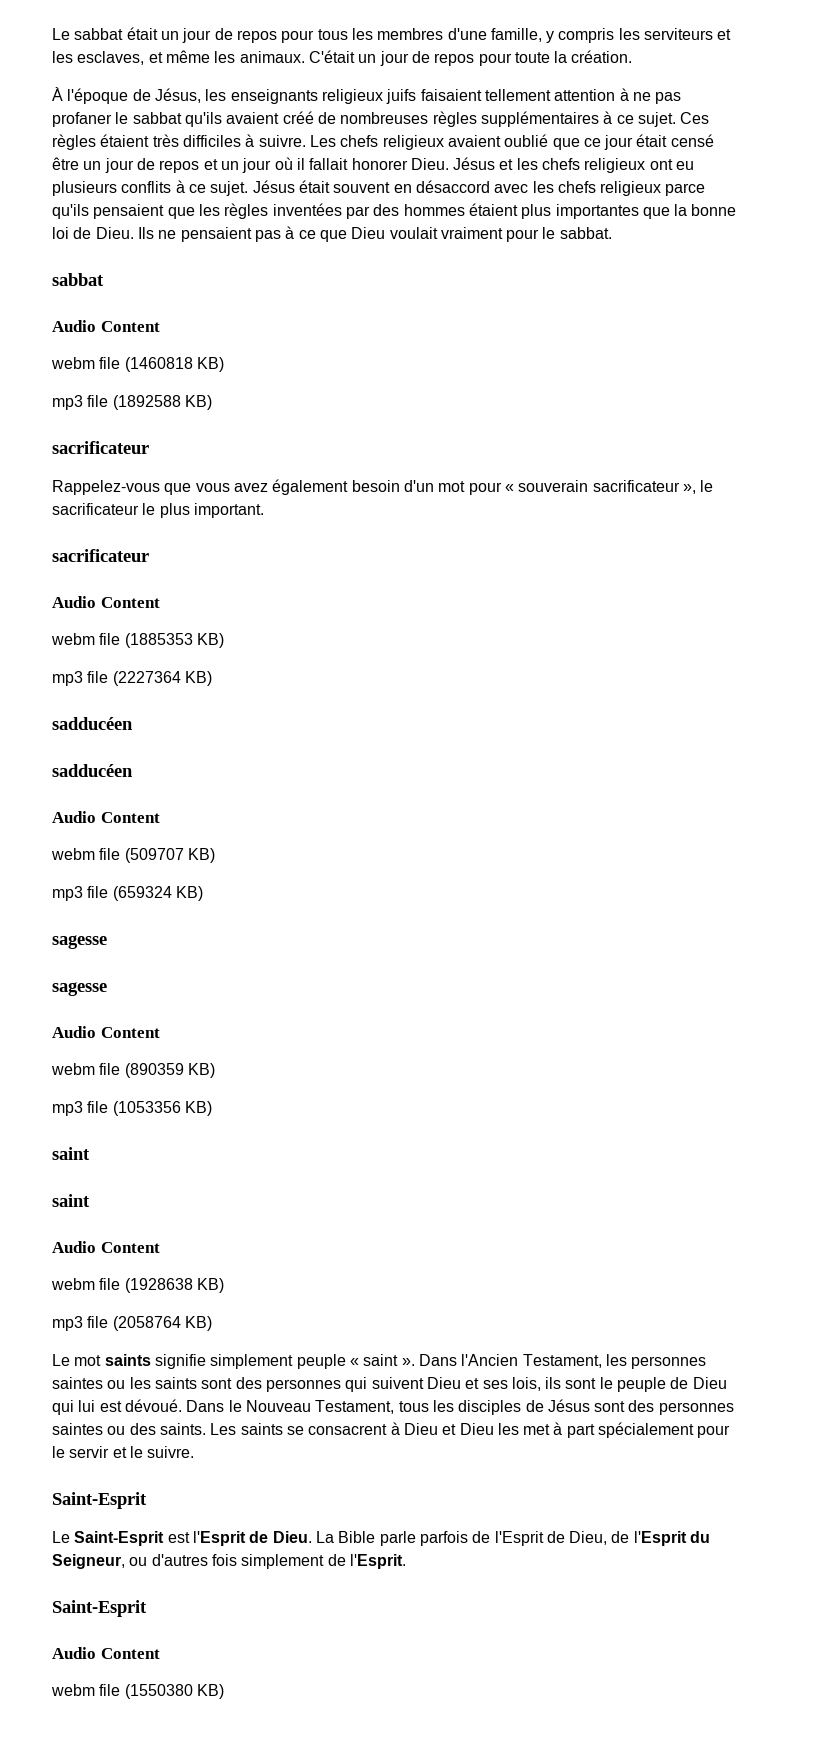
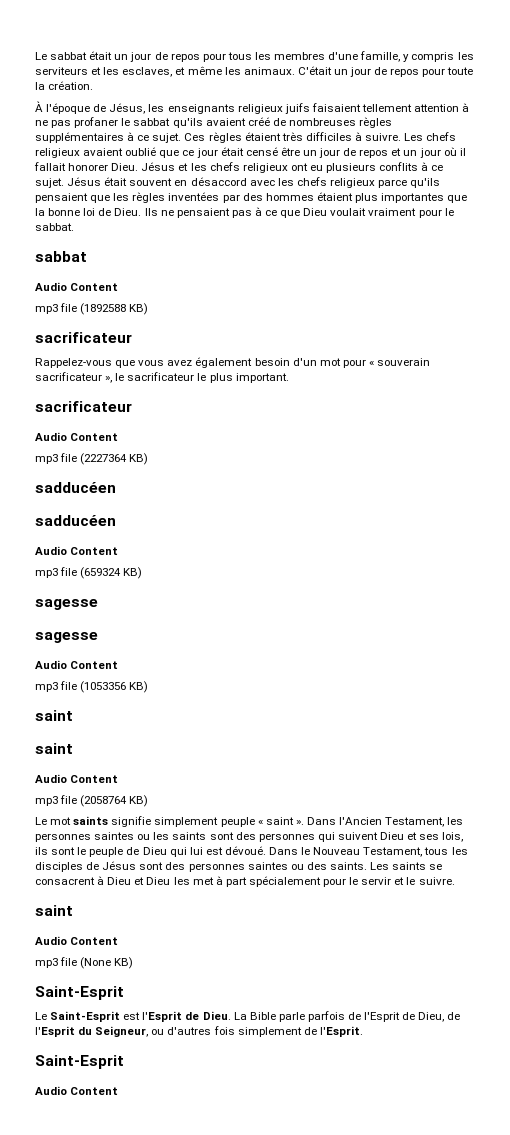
[51,357,224,372] // webm file (1460818 KB) -> (119, 287) none
[51,633,224,648] // webm file (1885353 KB) -> (119, 437) none
[51,848,215,863] // webm file (509707 KB) -> (119, 551) none
[51,1063,215,1078] // webm file (890359 KB) -> (119, 665) none
[51,1278,224,1293] // webm file (1928638 KB) -> (119, 779) none
(195, 1452) none -> [35,905,73,916] [35,936,119,945] [35,957,134,969] // saint // Audio Content // mp3 file (None KB)
[51,1684,224,1699] // webm file (1550380 KB) -> (119, 1091) none

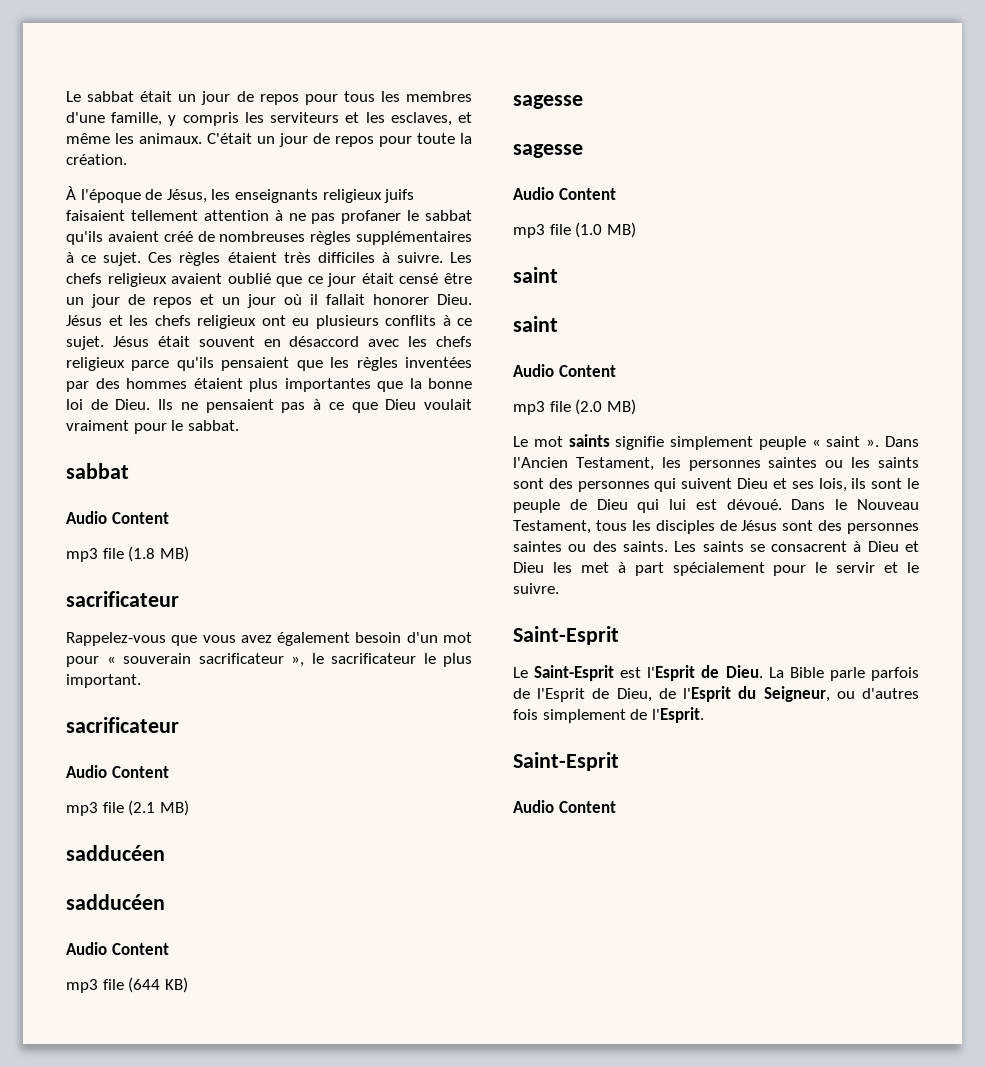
[80,303,149,315] (1892588 KB) -> [128,546,189,562] (1.8 MB)
[80,453,149,465] (2227364 KB) -> [128,800,189,816] (2.1 MB)
[80,567,122,579] (659324 -> [128,977,161,993] (644
[80,681,149,693] (1053356 KB) -> [575,222,636,238] (1.0 MB)
[80,795,149,807] (2058764 KB) -> [575,399,636,415] (2.0 MB)
[35,905,73,916] [35,936,119,945] [35,957,134,969] // saint // Audio Content // mp3 file (None KB) -> (559, 588) none

